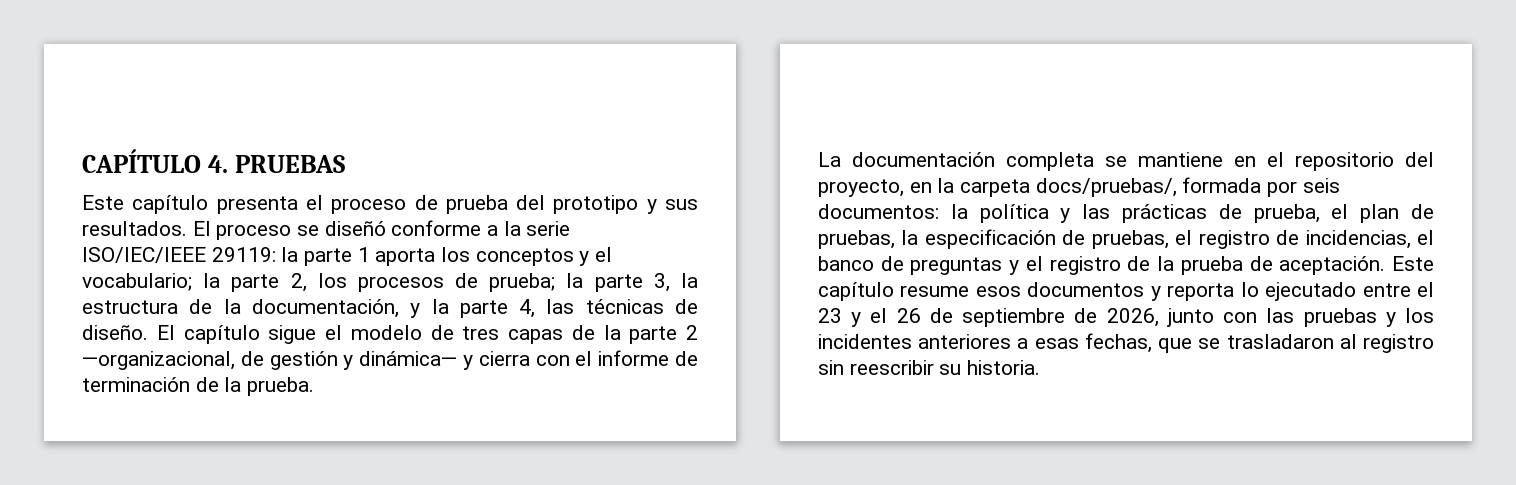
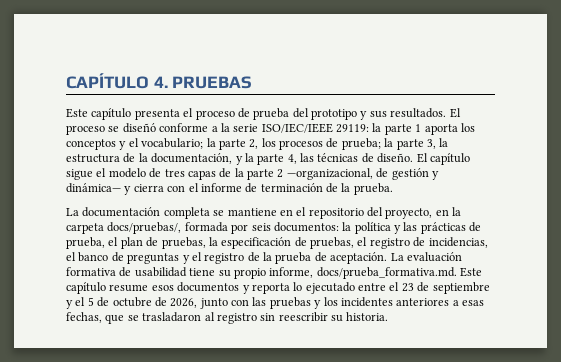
(1386, 265) none -> [390,252,462,262] [66,267,457,279] La evaluación formativa de usabilidad tiene su propio informe, docs/prueba_formativa.md.
[851,308,1066,327] y el 26 de septiembre -> [417,282,490,294] [66,297,152,309] de septiembre y el 5 de octubre

